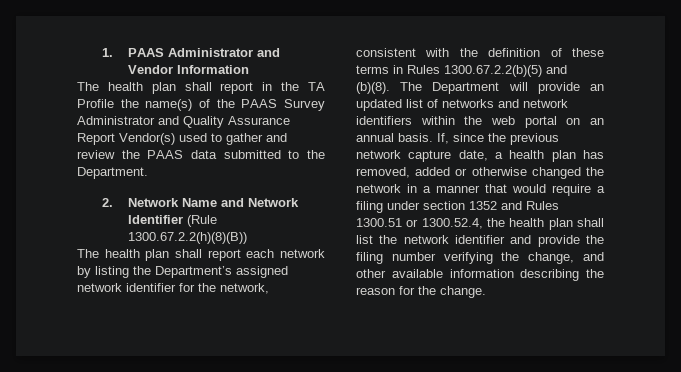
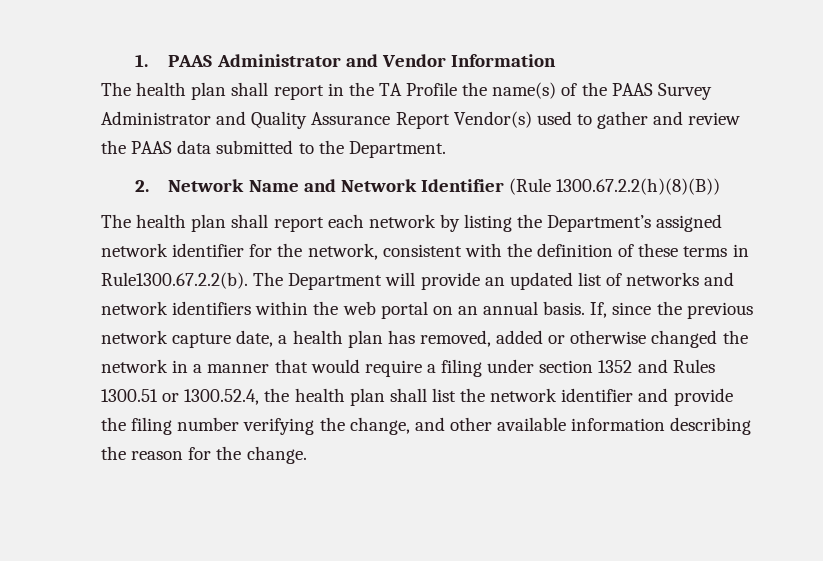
[407,65,567,77] [356,82,390,94] Rules 1300.67.2.2(b)(5) and (b)(8). -> [101,272,248,289] Rule1300.67.2.2(b).

